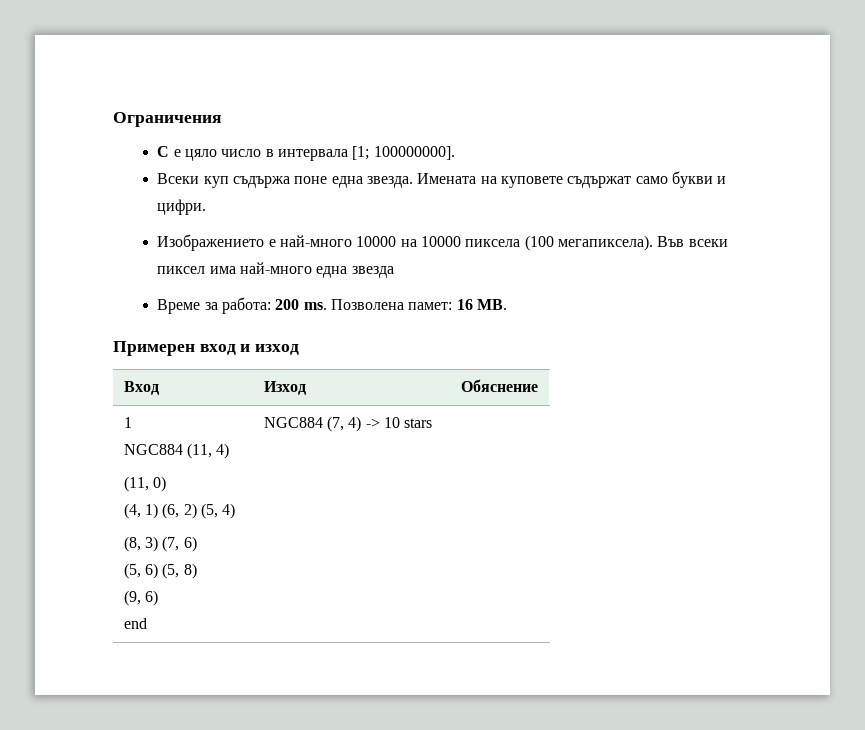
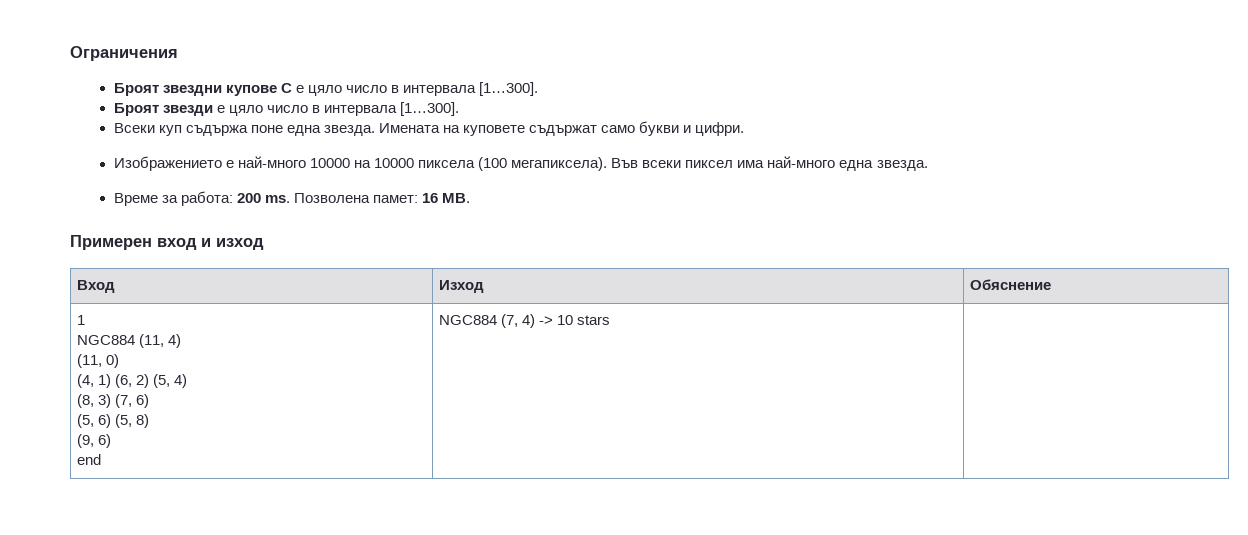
(221, 119) none -> [113,83,277,96] Броят звездни купове
[352,146,455,160] [1; 100000000]. -> [479,82,539,96] [113,102,460,116] [1…300]. // Броят звезди е цяло число в интервала [1…300].
[351,266,394,278] звезда -> [876,160,928,171] звезда.

